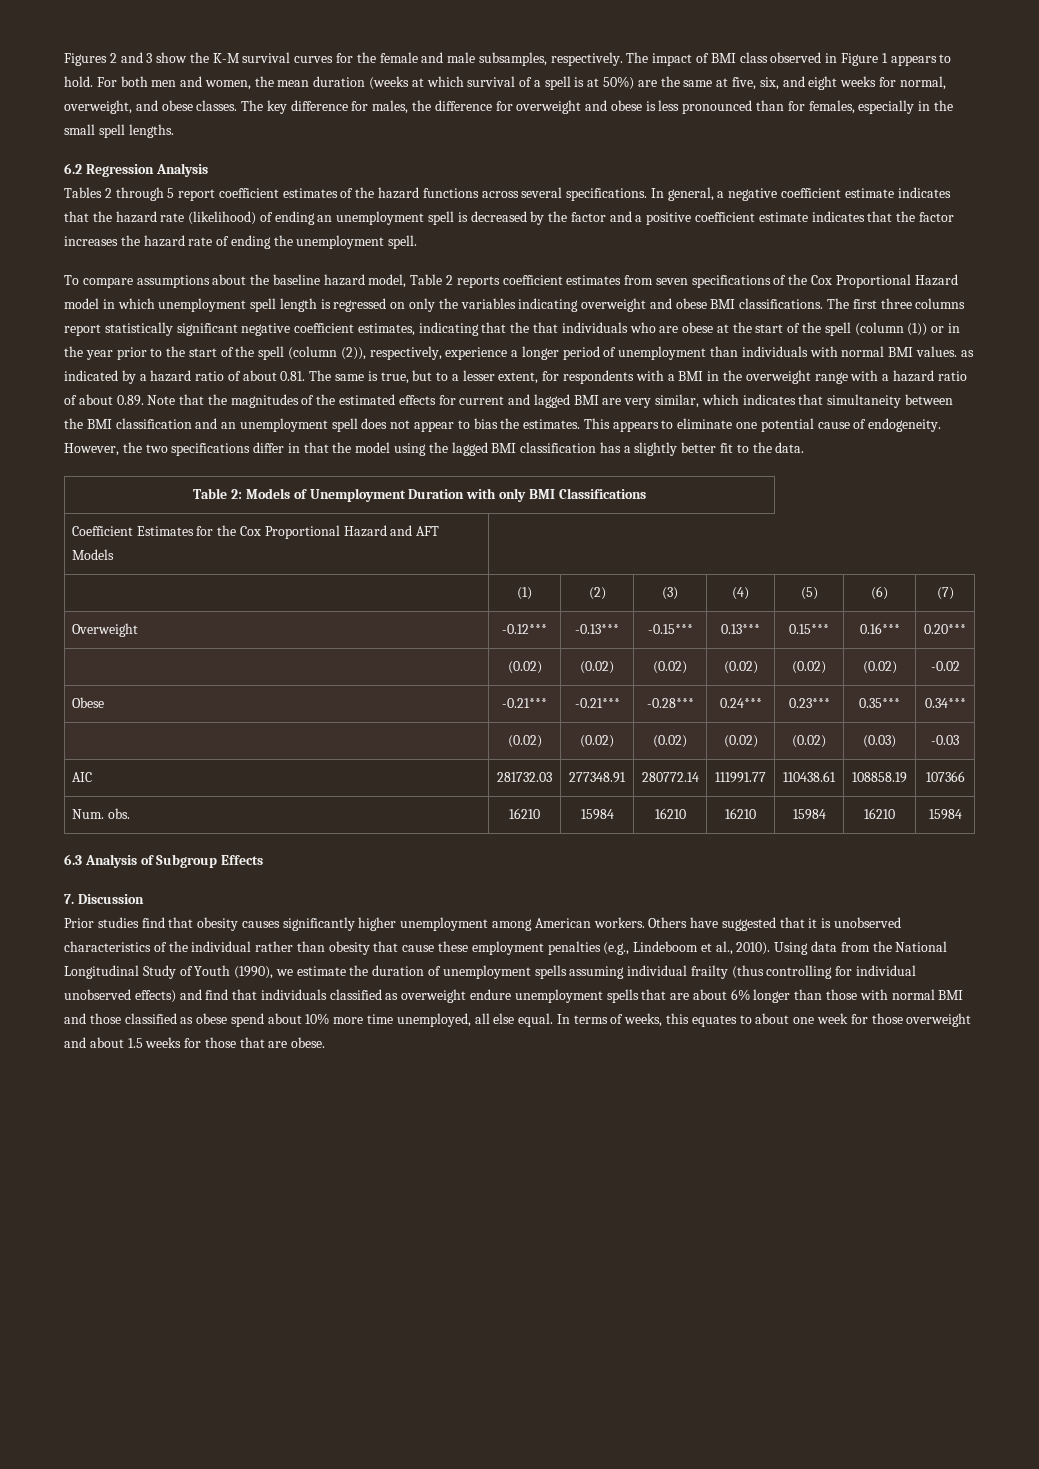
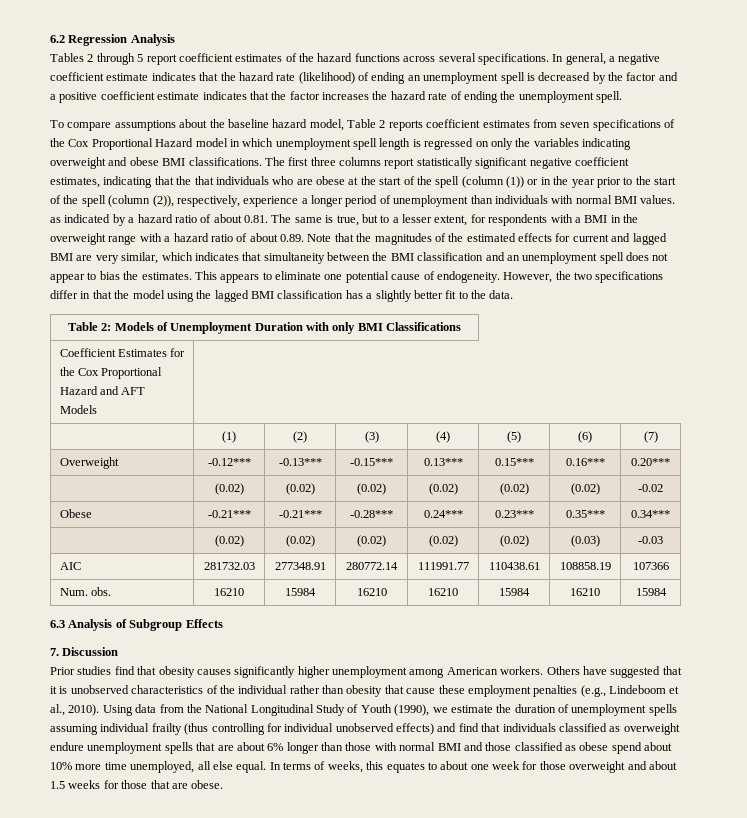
[64,52,952,66] [64,76,946,90] [64,100,953,114] [64,124,174,138] Figures 2 and 3 show the K-M survival curves for the female and male subsamples, respectively. The impact of BMI class observed in Figure 1 appears to hold. For both men and women, the mean duration (weeks at which survival of a spell is at 50%) are the same at five, six, and eight weeks for normal, overweight, and obese classes. The key difference for males, the difference for overweight and obese is less pronounced than for females, especially in the small spell lengths. // -> (50, 39) none

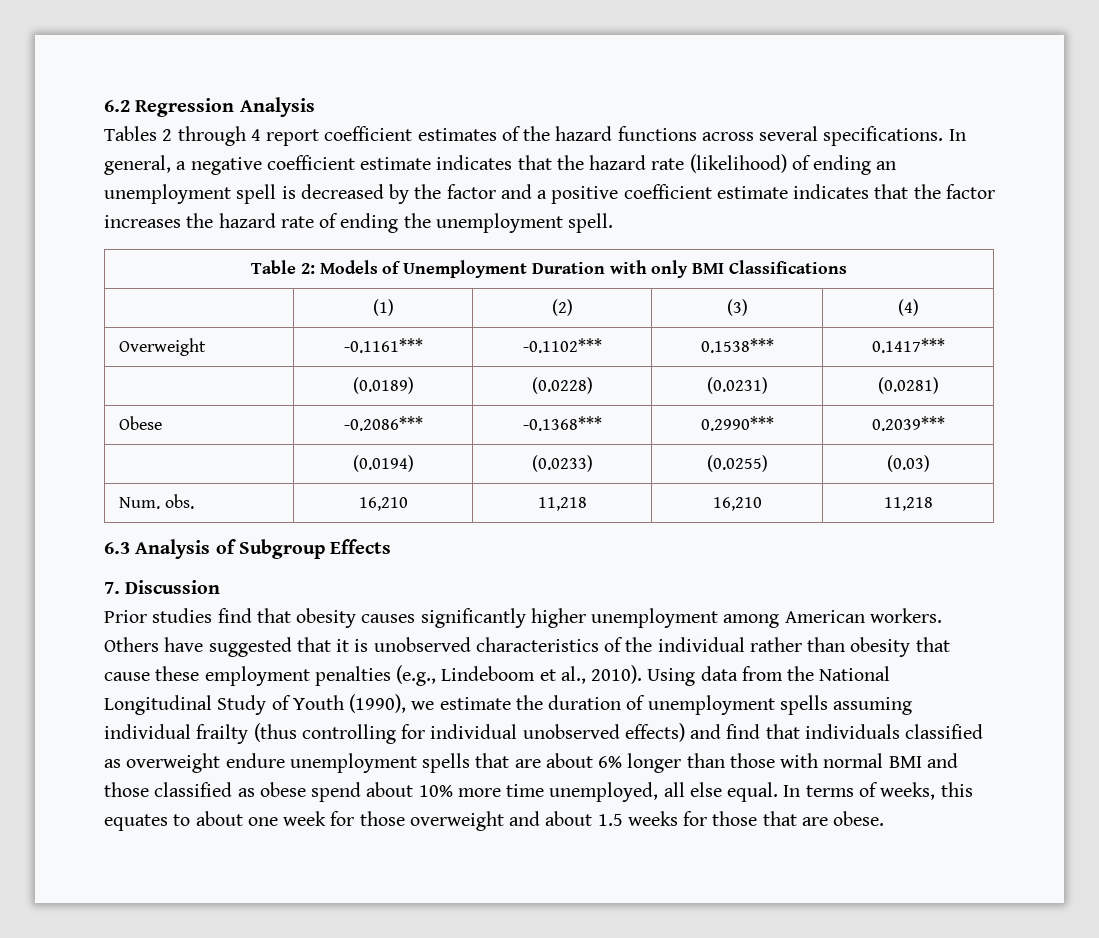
[137,54,144,62] 5 -> [250,129,261,141] 4
[50,119,675,131] [50,138,631,150] [50,157,629,169] [50,176,676,188] [50,195,676,207] [50,214,638,226] [50,233,667,245] [50,252,669,264] [50,271,664,283] [50,290,514,302] // To compare assumptions about the baseline hazard model, Table 2 reports coefficient estimates from seven specifications of the Cox Proportional Hazard model in which unemployment spell length is regressed on only the variables indicating overweight and obese BMI classifications. The first three columns report statistically significant negative coefficient estimates, indicating that the that individuals who are obese at the start of the spell (column (1)) or in the year prior to the start of the spell (column (2)), respectively, experience a longer period of unemployment than individuals with normal BMI values. as indicated by a hazard ratio of about 0.81. The same is true, but to a lesser extent, for respondents with a BMI in the overweight range with a hazard ratio of about 0.89. Note that the magnitudes of the estimated effects for current and lagged BMI are very similar, which indicates that simultaneity between the BMI classification and an unemployment spell does not appear to bias the estimates. This appears to eliminate one potential cause of endogeneity. However, the two specifications differ in that the model using the lagged BMI classification has a slightly better fit to the data. -> (614, 223) none
[59,348,186,357] [59,367,163,379] [59,386,146,395] [59,405,97,414] [222,431,236,443] [293,431,307,443] [364,431,379,443] [436,431,450,443] [507,431,521,443] [578,431,592,443] [643,431,658,443] [59,457,119,469] [207,458,251,466] [278,458,322,466] [350,458,393,466] [423,458,463,466] [494,458,534,466] [565,458,605,466] [631,458,670,466] [214,483,244,495] [285,483,315,495] [357,483,386,495] [428,483,458,495] [499,483,529,495] [570,483,600,495] [638,484,663,492] [59,509,92,518] [207,510,251,518] [278,510,322,518] [350,510,393,518] [423,510,463,518] [494,510,534,518] [565,510,605,518] [631,510,670,518] [214,535,244,547] [285,535,315,547] [357,535,386,547] [428,535,458,547] [499,535,529,547] [570,535,600,547] [638,536,663,544] [59,562,81,570] [203,562,255,570] [274,562,326,570] [346,562,398,570] [417,562,469,570] [488,562,540,570] [559,562,611,570] [632,562,669,570] [59,587,111,596] [214,588,244,596] [285,588,316,596] [356,588,387,596] [428,588,458,596] [499,588,530,596] [570,588,600,596] [635,588,667,596] Coefficient Estimates for the Cox Proportional Hazard and AFT Models // | (1) | (2) | (3) | (4) | (5) | (6) | (7) // Overweight | -0.12*** | -0.13*** | -0.15*** | 0.13*** | 0.15*** | 0.16*** | 0.20*** // | (0.02) | (0.02) | (0.02) | (0.02) | (0.02) | (0.02) | -0.02 // Obese | -0.21*** | -0.21*** | -0.28*** | 0.24*** | 0.23*** | 0.35*** | 0.34*** // | (0.02) | (0.02) | (0.02) | (0.02) | (0.02) | (0.03) | -0.03 // AIC | 281732.03 | 277348.91 | 280772.14 | 111991.77 | 110438.61 | 108858.19 | 107366 // Num. obs. | 16210 | 15984 | 16210 | 16210 | 15984 | 16210 | 15984 -> [372,299,394,316] [551,299,573,316] [726,299,748,316] [897,299,919,316] [119,338,207,356] [343,338,423,353] [522,338,602,353] [700,338,774,353] [871,338,945,353] [352,377,414,394] [531,377,593,394] [706,377,768,394] [877,377,939,394] [119,416,163,430] [343,416,423,431] [522,416,602,431] [700,416,774,431] [871,416,945,431] [352,455,414,472] [531,455,593,472] [706,455,768,472] [886,455,930,472] [119,494,194,509] [358,497,408,511] [537,497,587,511] [712,497,762,511] [883,497,933,511] | (1) | (2) | (3) | (4) // Overweight | -0.1161*** | -0.1102*** | 0.1538*** | 0.1417*** // | (0.0189) | (0.0228) | (0.0231) | (0.0281) // Obese | -0.2086*** | -0.1368*** | 0.2990*** | 0.2039*** // | (0.0194) | (0.0233) | (0.0255) | (0.03) // Num. obs. | 16,210 | 11,218 | 16,210 | 11,218

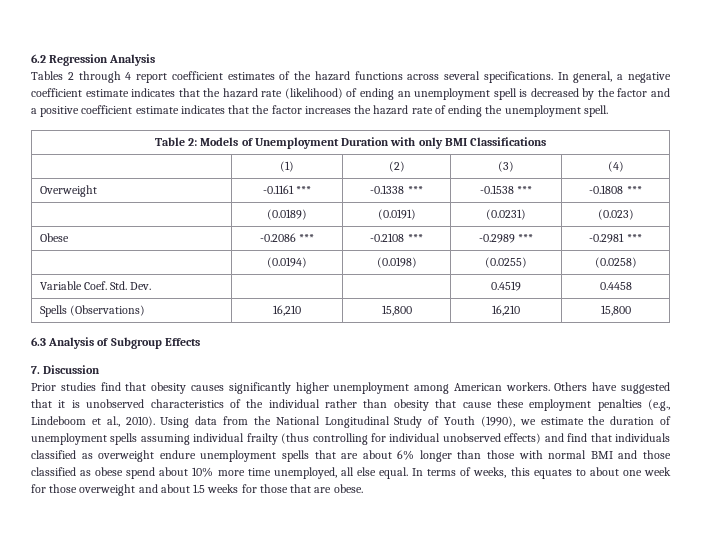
[343,338,423,353] [522,338,602,353] [700,338,774,353] [871,338,945,353] -0.1161*** | -0.1102*** | 0.1538*** | 0.1417*** -> [262,185,312,194] [370,185,423,194] [479,185,533,194] [589,185,642,194] -0.1161 *** | -0.1338 *** | -0.1538 *** | -0.1808 ***
[531,377,593,394] (0.0228) -> [377,209,416,220] (0.0191)
[877,377,939,394] (0.0281) -> [597,209,634,220] (0.023)
[343,416,423,431] [522,416,602,431] [700,416,774,431] [871,416,945,431] -0.2086*** | -0.1368*** | 0.2990*** | 0.2039*** -> [259,233,315,242] [370,233,423,242] [478,234,534,243] [589,233,642,243] -0.2086 *** | -0.2108 *** | -0.2989 *** | -0.2981 ***
[531,455,593,472] (0.0233) -> [376,257,417,268] (0.0198)
[886,455,930,472] [119,494,194,509] [358,497,408,511] [537,497,587,511] [712,497,762,511] [883,497,933,511] (0.03) // Num. obs. | 16,210 | 11,218 | 16,210 | 11,218 -> [594,257,637,268] [39,281,152,290] [491,281,521,291] [599,282,632,290] [39,305,145,317] [273,305,301,316] [381,305,412,316] [492,305,520,316] [600,305,631,316] (0.0258) // Variable Coef. Std. Dev. | | | 0.4519 | 0.4458 // Spells (Observations) | 16,210 | 15,800 | 16,210 | 15,800

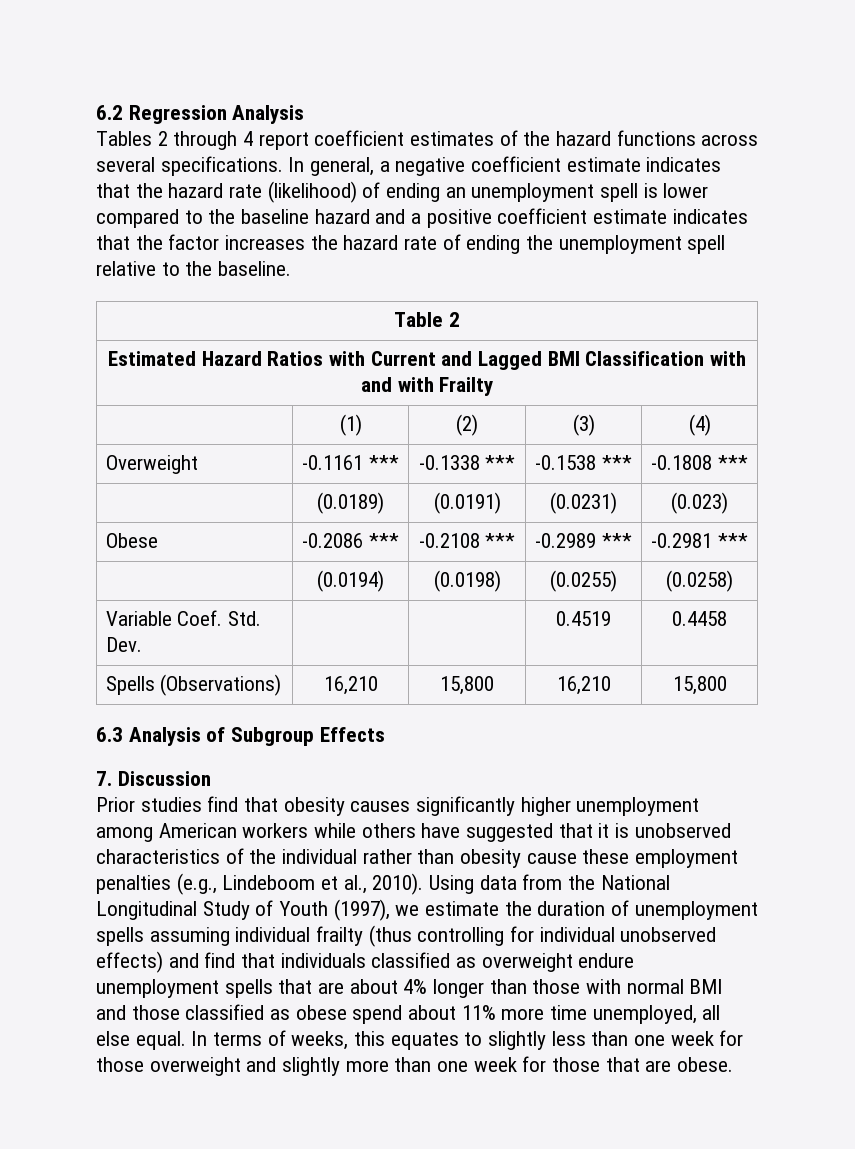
[530,88,648,100] decreased by the factor -> [663,183,709,198] [96,209,370,228] lower compared to the baseline hazard
[583,105,608,117] [154,137,547,149] spell. // Table 2: Models of Unemployment Duration with only BMI Classifications -> [687,235,726,254] [96,261,292,276] [394,312,460,327] [107,351,747,370] [360,377,494,396] spell relative to the baseline. // Table 2 // Estimated Hazard Ratios with Current and Lagged BMI Classification with and with Frailty
[505,382,588,391] workers. Others -> [242,823,416,838] workers while others
[435,399,457,408] that -> (522, 858) none
[480,416,515,427] (1990), -> [333,899,390,921] (1997),
[397,450,415,460] 6% -> [403,979,428,994] 4%
[192,467,214,477] 10% -> [461,1005,496,1020] 11%
[589,467,619,476] about -> [488,1031,629,1050] slightly less than
[160,484,239,493] about 1.5 weeks -> [282,1057,517,1076] slightly more than one week

